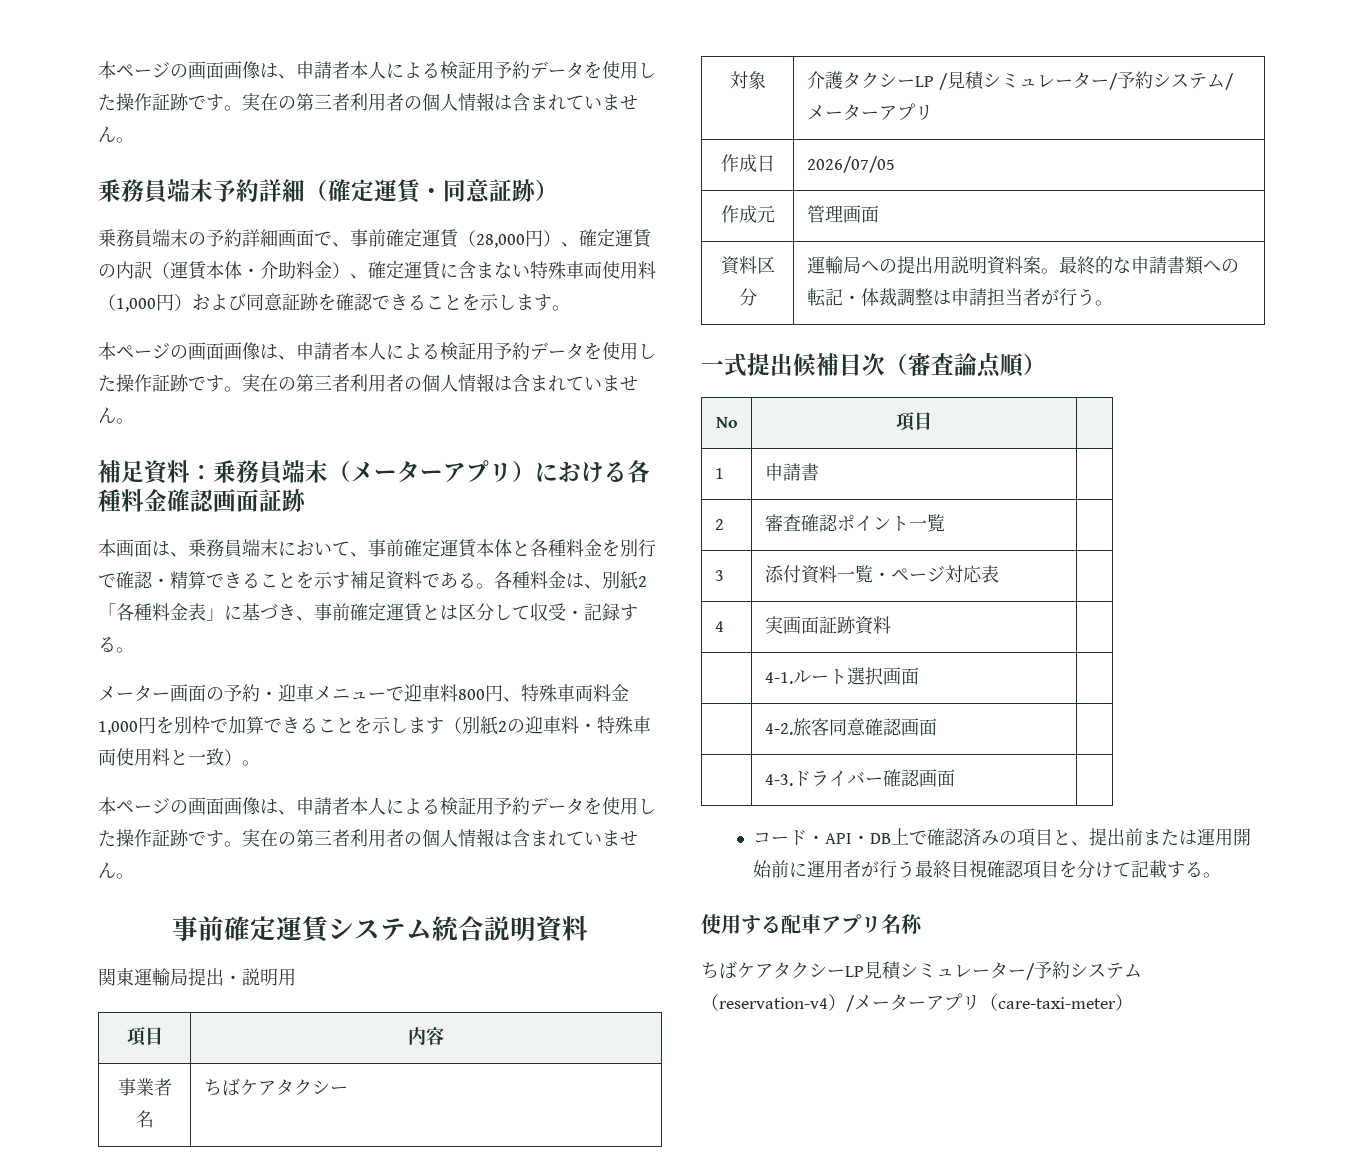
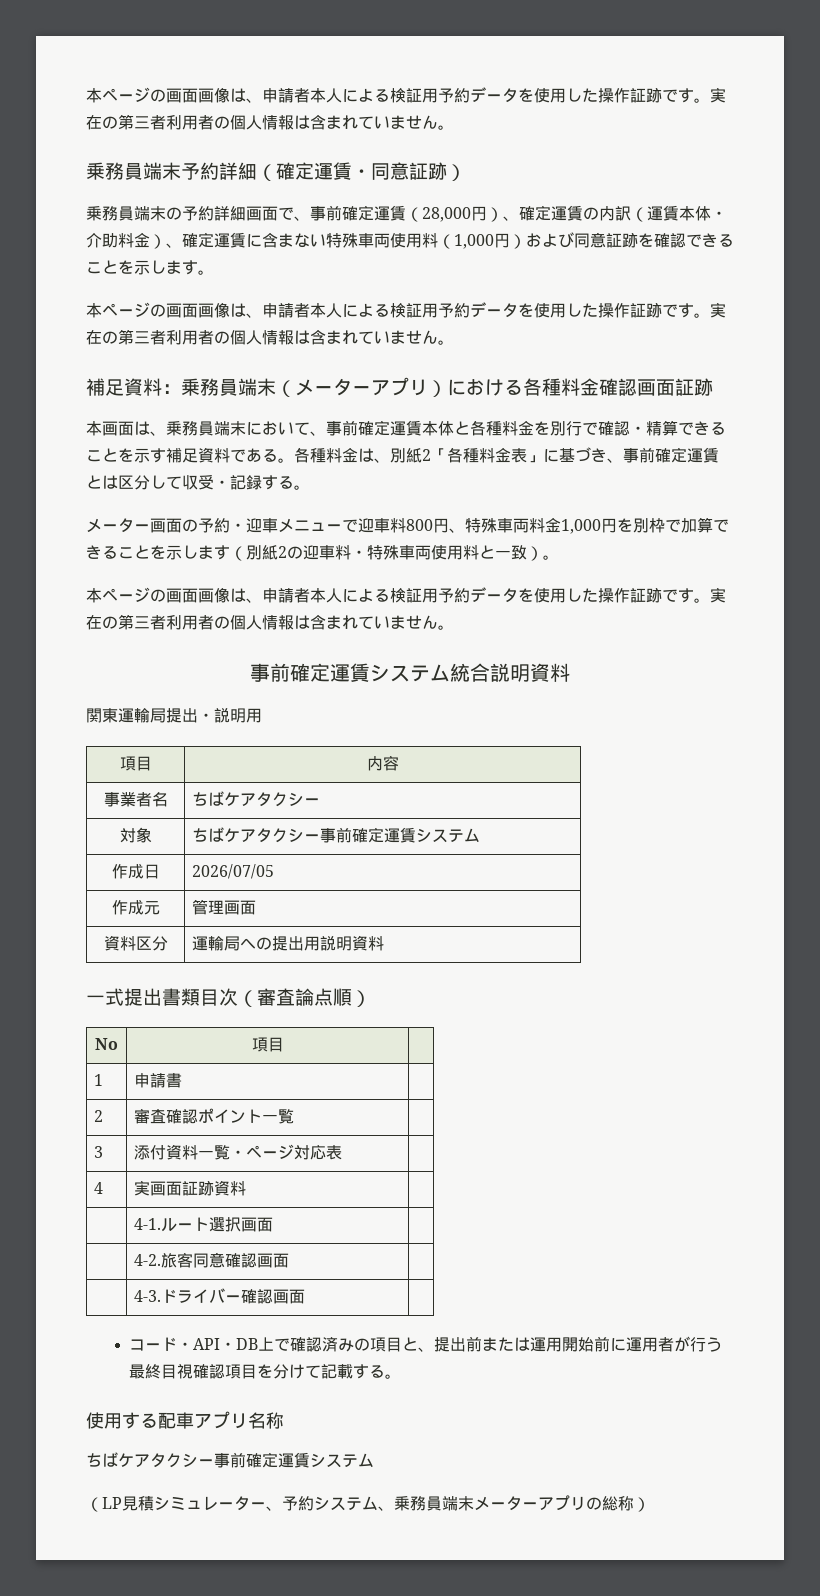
[806,71,1234,90] [806,103,933,121] 介護タクシーLP /見積シミュレーター/予約システム/メーターアプリ -> [192,827,481,843] ちばケアタクシー事前確定運賃システム
[1022,256,1239,275] [806,288,1113,307] 案。最終的な申請書類への転記・体裁調整は申請担当者が行う。 -> (385, 943) none
[793,353,839,376] 候補 -> [162,988,200,1006] 書類
(845, 973) none -> [214,1452,374,1468] [86,1497,102,1512] 事前確定運賃システム // （
[1026,961,1142,980] [701,993,1116,1012] /予約システム（reservation-v4）/メーターアプリ（care-taxi-meter -> [266,1495,634,1511] 、予約システム、乗務員端末メーターアプリの総称

